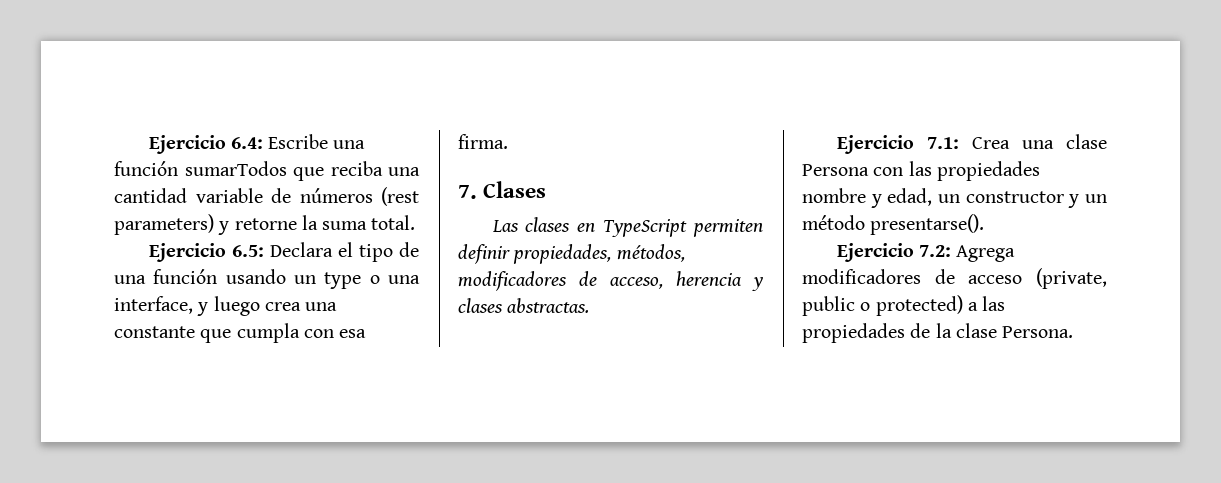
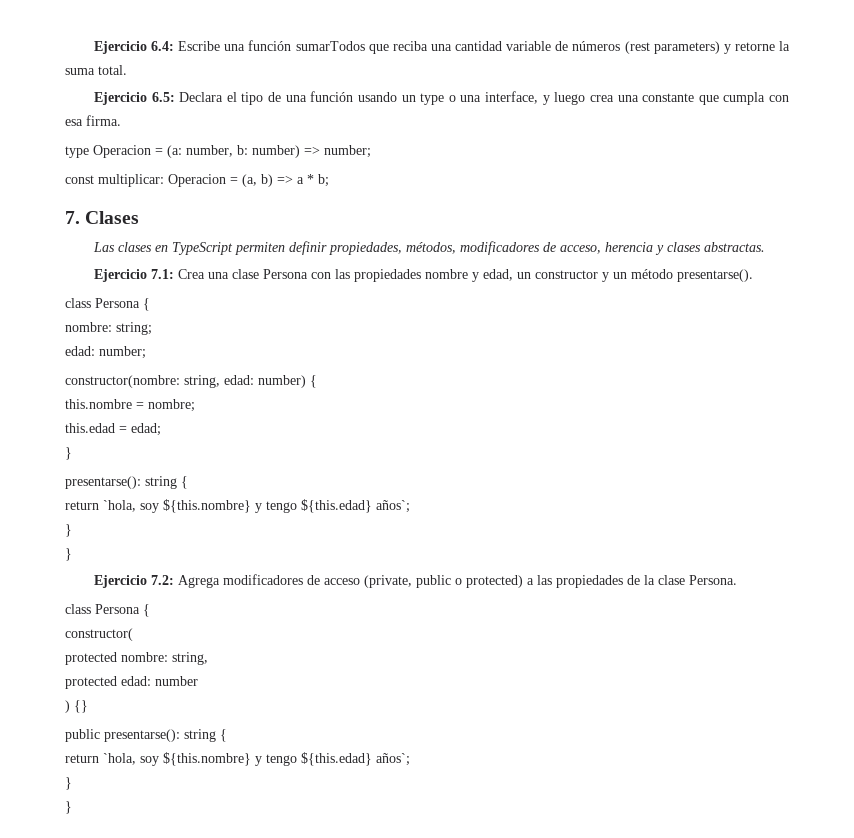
(508, 141) none -> [65,145,371,158] [65,174,329,187] // type Operacion = (a: number, b: number) => number; // const multiplicar: Operacion = (a, b) => a * b;
(985, 224) none -> [65,298,150,311] [65,322,152,335] [65,346,146,359] [65,375,317,388] [65,399,195,412] [65,423,161,436] [65,447,72,460] [65,476,188,489] [65,499,410,513] [65,524,72,537] [65,548,72,561] // class Persona { // nombre: string; // edad: number; // constructor(nombre: string, edad: number) { // this.nombre = nombre; // this.edad = edad; // } // presentarse(): string { // return `hola, soy ${this.nombre} y tengo ${this.edad} años`; // } // }
(1074, 332) none -> [65,604,150,617] [65,628,133,641] [65,652,208,665] [65,676,198,689] [65,700,88,713] [65,729,227,742] [65,752,410,766] [65,777,72,790] [65,801,72,814] // class Persona { // constructor( // protected nombre: string, // protected edad: number // ) {} // public presentarse(): string { // return `hola, soy ${this.nombre} y tengo ${this.edad} años`; // } // }

